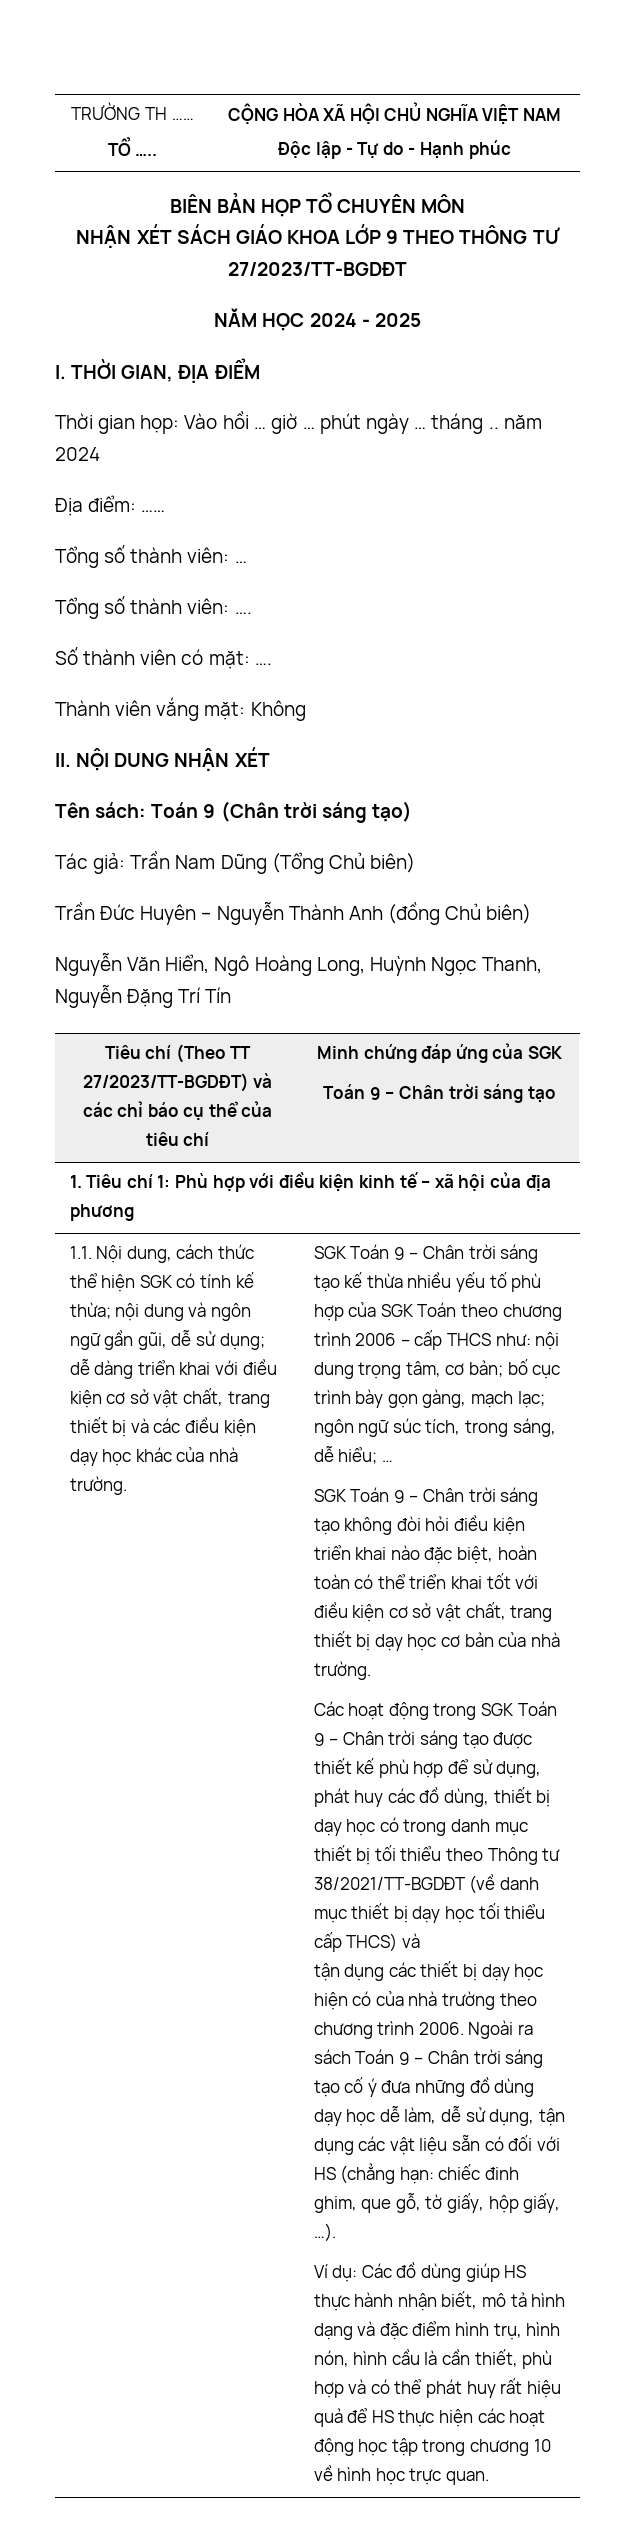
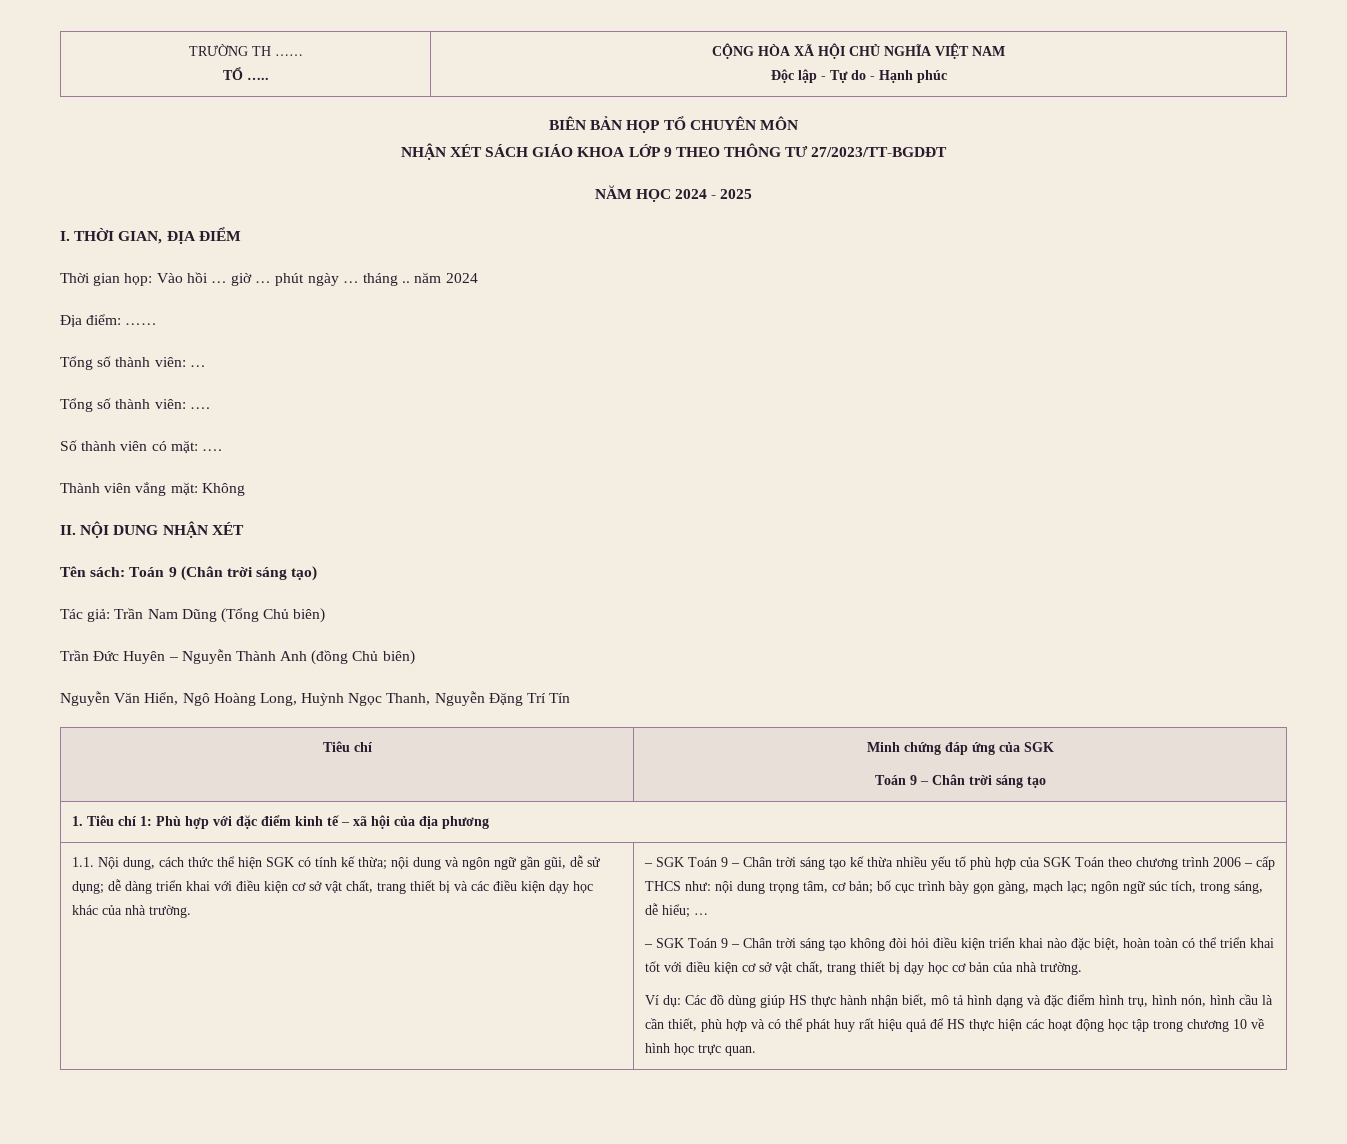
[175,1044,252,1063] [82,1073,273,1092] [82,1101,273,1121] [145,1132,210,1146] (Theo TT 27/2023/TT-BGDĐT) và các chỉ báo cụ thể của tiêu chí -> (373, 747) none
[278,1172,355,1192] điều kiện -> [235,815,291,829] đặc điểm
(127, 1485) none -> [643,863,653,867] –
(393, 1461) none -> [643,944,653,948] –
[313,1701,557,1720] [313,1730,533,1749] [313,1758,542,1778] [313,1787,551,1807] [313,1817,528,1836] [313,1845,561,1865] [313,1874,539,1894] [313,1903,546,1923] [313,1932,420,1952] [313,1961,544,1981] [313,1991,537,2010] [313,2020,534,2039] [313,2049,544,2068] [313,2077,535,2097] [313,2105,565,2126] [313,2134,560,2155] [313,2163,520,2184] [313,2192,561,2213] [313,2223,336,2242] // Các hoạt động trong SGK Toán 9 – Chân trời sáng tạo được thiết kế phù hợp để sử dụng, phát huy các đồ dùng, thiết bị dạy học có trong danh mục thiết bị tối thiểu theo Thông tư 38/2021/TT-BGDĐT (về danh mục thiết bị dạy học tối thiểu cấp THCS) và // tận dụng các thiết bị dạy học hiện có của nhà trường theo chương trình 2006. Ngoài ra sách Toán 9 – Chân trời sáng tạo cố ý đưa những đồ dùng dạy học dễ làm, dễ sử dụng, tận dụng các vật liệu sẵn có đối với HS (chẳng hạn: chiếc đinh ghim, que gỗ, tờ giấy, hộp giấy, …). -> (1082, 968) none

